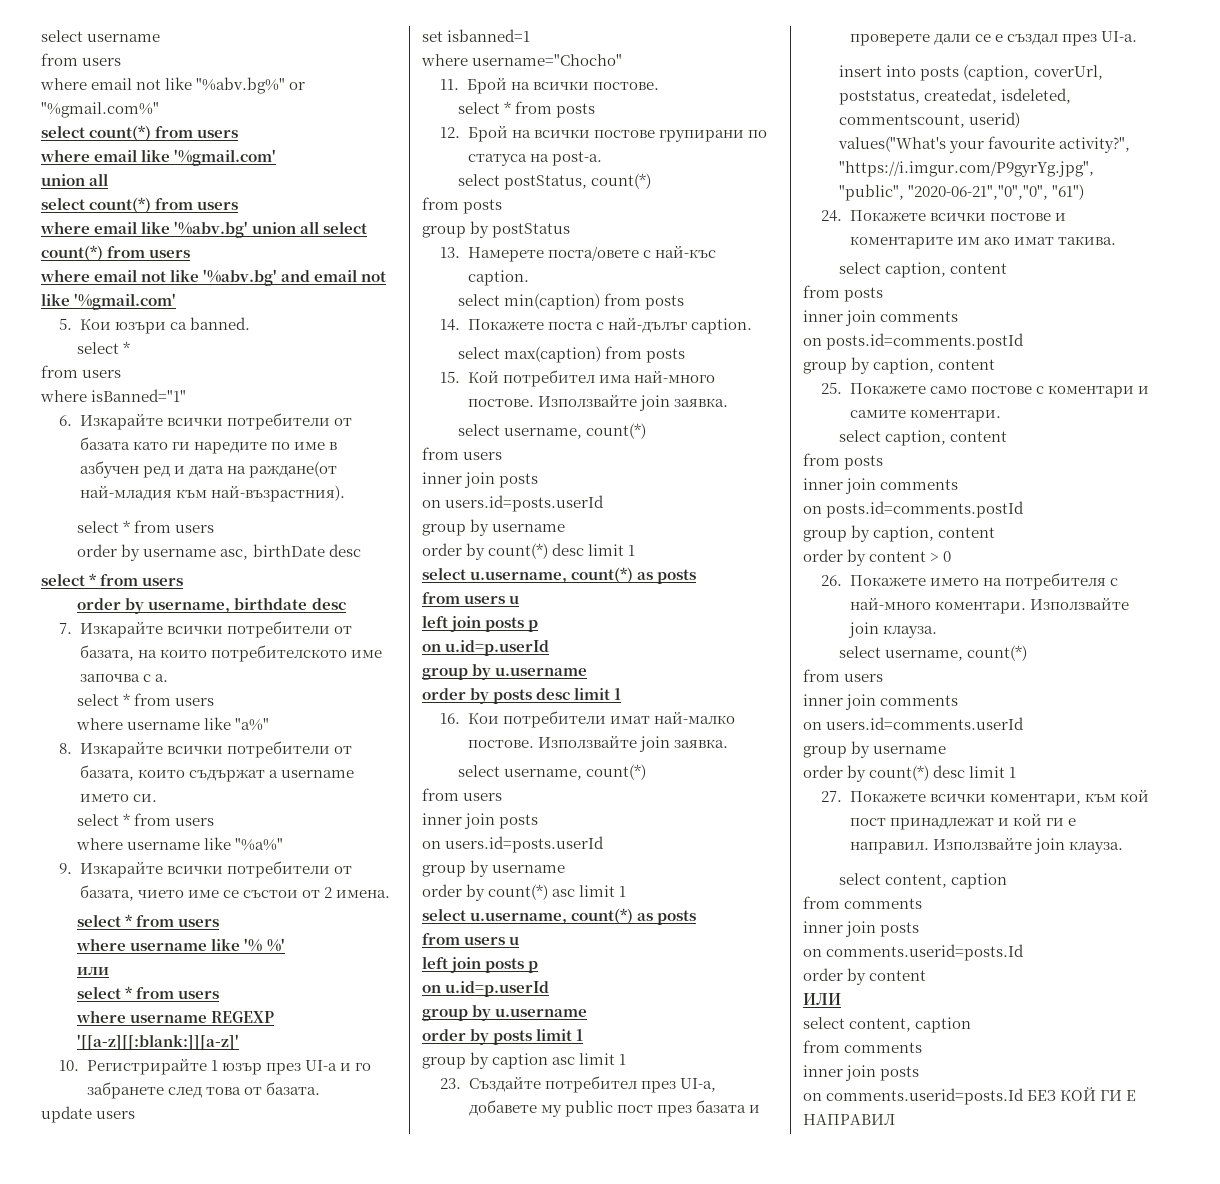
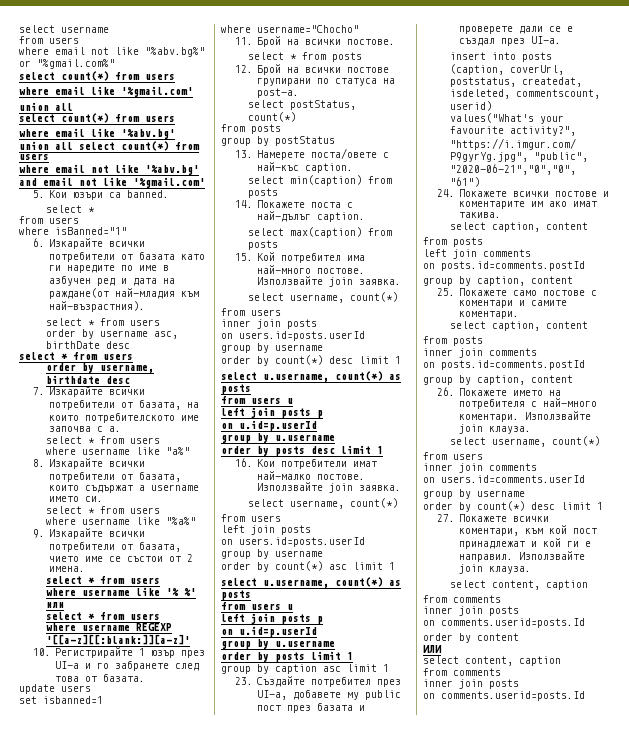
[422,813,462,825] inner -> [221,525,245,533] left
[803,310,843,322] inner -> [423,249,447,257] left
[803,549,952,566] // order by content > 0 -> (573, 379) none
[1027,1087,1137,1101] [803,1114,895,1125] БЕЗ КОЙ ГИ Е НАПРАВИЛ -> (585, 696) none

